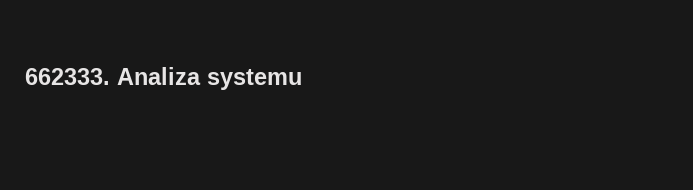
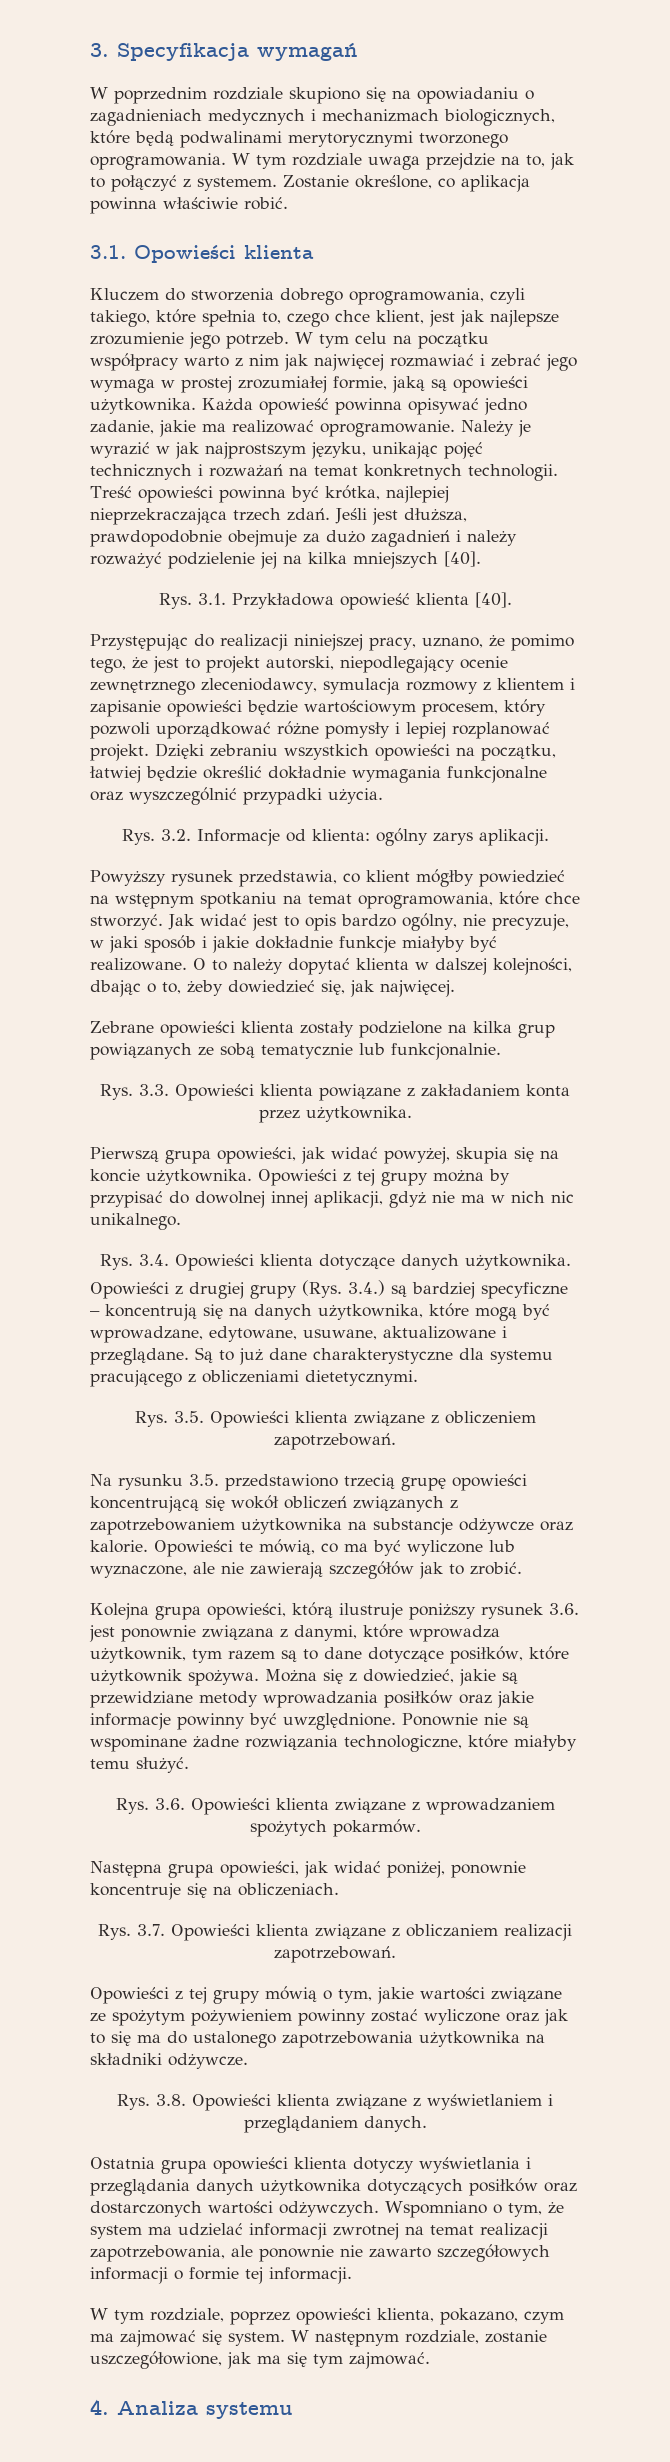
[25,68,110,85] 662333. -> [90,43,358,61] [90,87,534,104] [90,109,555,126] [90,130,508,148] [90,153,574,170] [90,175,530,192] [90,197,288,214] [90,245,314,263] [90,288,525,305] [90,309,559,327] [90,332,489,349] [90,353,577,371] [90,376,528,393] [90,398,527,415] [90,420,531,437] [90,442,483,459] [90,464,558,481] [90,485,449,503] [90,508,467,525] [90,530,517,547] [90,551,481,569] [158,592,512,610] [90,634,574,651] [90,656,508,673] [90,678,575,695] [90,699,546,717] [90,721,550,739] [90,743,556,761] [89,766,547,783] [90,787,383,805] [121,828,549,846] [90,869,565,887] [90,891,580,909] [90,913,569,931] [90,935,497,953] [90,958,572,975] [90,980,455,997] [90,1021,555,1038] [90,1043,501,1060] [100,1084,570,1101] [258,1106,412,1123] [90,1147,559,1164] [90,1169,510,1186] [90,1191,574,1208] [90,1213,181,1230] [99,1254,571,1271] [90,1280,568,1299] [90,1303,550,1321] [90,1326,507,1343] [90,1347,553,1365] [90,1370,418,1387] [134,1411,536,1428] [274,1433,396,1450] [90,1474,527,1491] [90,1495,458,1513] [90,1518,573,1535] [90,1539,515,1557] [90,1561,522,1579] [90,1602,579,1620] [89,1624,500,1642] [90,1646,569,1664] [90,1669,518,1686] [90,1690,534,1708] [90,1713,529,1730] [90,1734,577,1752] [90,1757,189,1773] [115,1798,555,1815] [249,1819,421,1837] [90,1861,526,1878] [90,1883,339,1900] [98,1924,572,1941] [274,1946,396,1963] [90,1986,562,2004] [90,2009,568,2026] [90,2031,545,2048] [90,2053,248,2069] [117,2094,553,2111] [243,2116,427,2133] [90,2157,531,2174] [90,2178,577,2196] [90,2201,564,2218] [90,2223,548,2240] [90,2244,550,2262] [90,2267,352,2284] [90,2308,564,2325] [90,2330,547,2347] [90,2351,430,2369] [90,2399,109,2415] 3. Specyfikacja wymagań // W poprzednim rozdziale skupiono się na opowiadaniu o zagadnieniach medycznych i mechanizmach biologicznych, które będą podwalinami merytorycznymi tworzonego oprogramowania. W tym rozdziale uwaga przejdzie na to, jak to połączyć z systemem. Zostanie określone, co aplikacja powinna właściwie robić. // 3.1. Opowieści klienta // Kluczem do stworzenia dobrego oprogramowania, czyli takiego, które spełnia to, czego chce klient, jest jak najlepsze zrozumienie jego potrzeb. W tym celu na początku współpracy warto z nim jak najwięcej rozmawiać i zebrać jego wymaga w prostej zrozumiałej formie, jaką są opowieści użytkownika. Każda opowieść powinna opisywać jedno zadanie, jakie ma realizować oprogramowanie. Należy je wyrazić w jak najprostszym języku, unikając pojęć technicznych i rozważań na temat konkretnych technologii. Treść opowieści powinna być krótka, najlepiej nieprzekraczająca trzech zdań. Jeśli jest dłuższa, prawdopodobnie obejmuje za dużo zagadnień i należy rozważyć podzielenie jej na kilka mniejszych [40]. // Rys. 3.1. Przykładowa opowieść klienta [40]. // Przystępując do realizacji niniejszej pracy, uznano, że pomimo tego, że jest to projekt autorski, niepodlegający ocenie zewnętrznego zleceniodawcy, symulacja rozmowy z klientem i zapisanie opowieści będzie wartościowym procesem, który pozwoli uporządkować różne pomysły i lepiej rozplanować projekt. Dzięki zebraniu wszystkich opowieści na początku, łatwiej będzie określić dokładnie wymagania funkcjonalne oraz wyszczególnić przypadki użycia. // Rys. 3.2. Informacje od klienta: ogólny zarys aplikacji. // Powyższy rysunek przedstawia, co klient mógłby powiedzieć na wstępnym spotkaniu na temat oprogramowania, które chce stworzyć. Jak widać jest to opis bardzo ogólny, nie precyzuje, w jaki sposób i jakie dokładnie funkcje miałyby być realizowane. O to należy dopytać klienta w dalszej kolejności, dbając o to, żeby dowiedzieć się, jak najwięcej. // Zebrane opowieści klienta zostały podzielone na kilka grup powiązanych ze sobą tematycznie lub funkcjonalnie. // Rys. 3.3. Opowieści klienta powiązane z zakładaniem konta przez użytkownika. // Pierwszą grupa opowieści, jak widać powyżej, skupia się na koncie użytkownika. Opowieści z tej grupy można by przypisać do dowolnej innej aplikacji, gdyż nie ma w nich nic unikalnego. // Rys. 3.4. Opowieści klienta dotyczące danych użytkownika. // Opowieści z drugiej grupy (Rys. 3.4.) są bardziej specyficzne – koncentrują się na danych użytkownika, które mogą być wprowadzane, edytowane, usuwane, aktualizowane i przeglądane. Są to już dane charakterystyczne dla systemu pracującego z obliczeniami dietetycznymi. // Rys. 3.5. Opowieści klienta związane z obliczeniem zapotrzebowań. // Na rysunku 3.5. przedstawiono trzecią grupę opowieści koncentrującą się wokół obliczeń związanych z zapotrzebowaniem użytkownika na substancje odżywcze oraz kalorie. Opowieści te mówią, co ma być wyliczone lub wyznaczone, ale nie zawierają szczegółów jak to zrobić. // Kolejna grupa opowieści, którą ilustruje poniższy rysunek 3.6. jest ponownie związana z danymi, które wprowadza użytkownik, tym razem są to dane dotyczące posiłków, które użytkownik spożywa. Można się z dowiedzieć, jakie są przewidziane metody wprowadzania posiłków oraz jakie informacje powinny być uwzględnione. Ponownie nie są wspominane żadne rozwiązania technologiczne, które miałyby temu służyć. // Rys. 3.6. Opowieści klienta związane z wprowadzaniem spożytych pokarmów. // Następna grupa opowieści, jak widać poniżej, ponownie koncentruje się na obliczeniach. // Rys. 3.7. Opowieści klienta związane z obliczaniem realizacji zapotrzebowań. // Opowieści z tej grupy mówią o tym, jakie wartości związane ze spożytym pożywieniem powinny zostać wyliczone oraz jak to się ma do ustalonego zapotrzebowania użytkownika na składniki odżywcze. // Rys. 3.8. Opowieści klienta związane z wyświetlaniem i przeglądaniem danych. // Ostatnia grupa opowieści klienta dotyczy wyświetlania i przeglądania danych użytkownika dotyczących posiłków oraz dostarczonych wartości odżywczych. Wspomniano o tym, że system ma udzielać informacji zwrotnej na temat realizacji zapotrzebowania, ale ponownie nie zawarto szczegółowych informacji o formie tej informacji. // W tym rozdziale, poprzez opowieści klienta, pokazano, czym ma zajmować się system. W następnym rozdziale, zostanie uszczegółowione, jak ma się tym zajmować. // 4.

